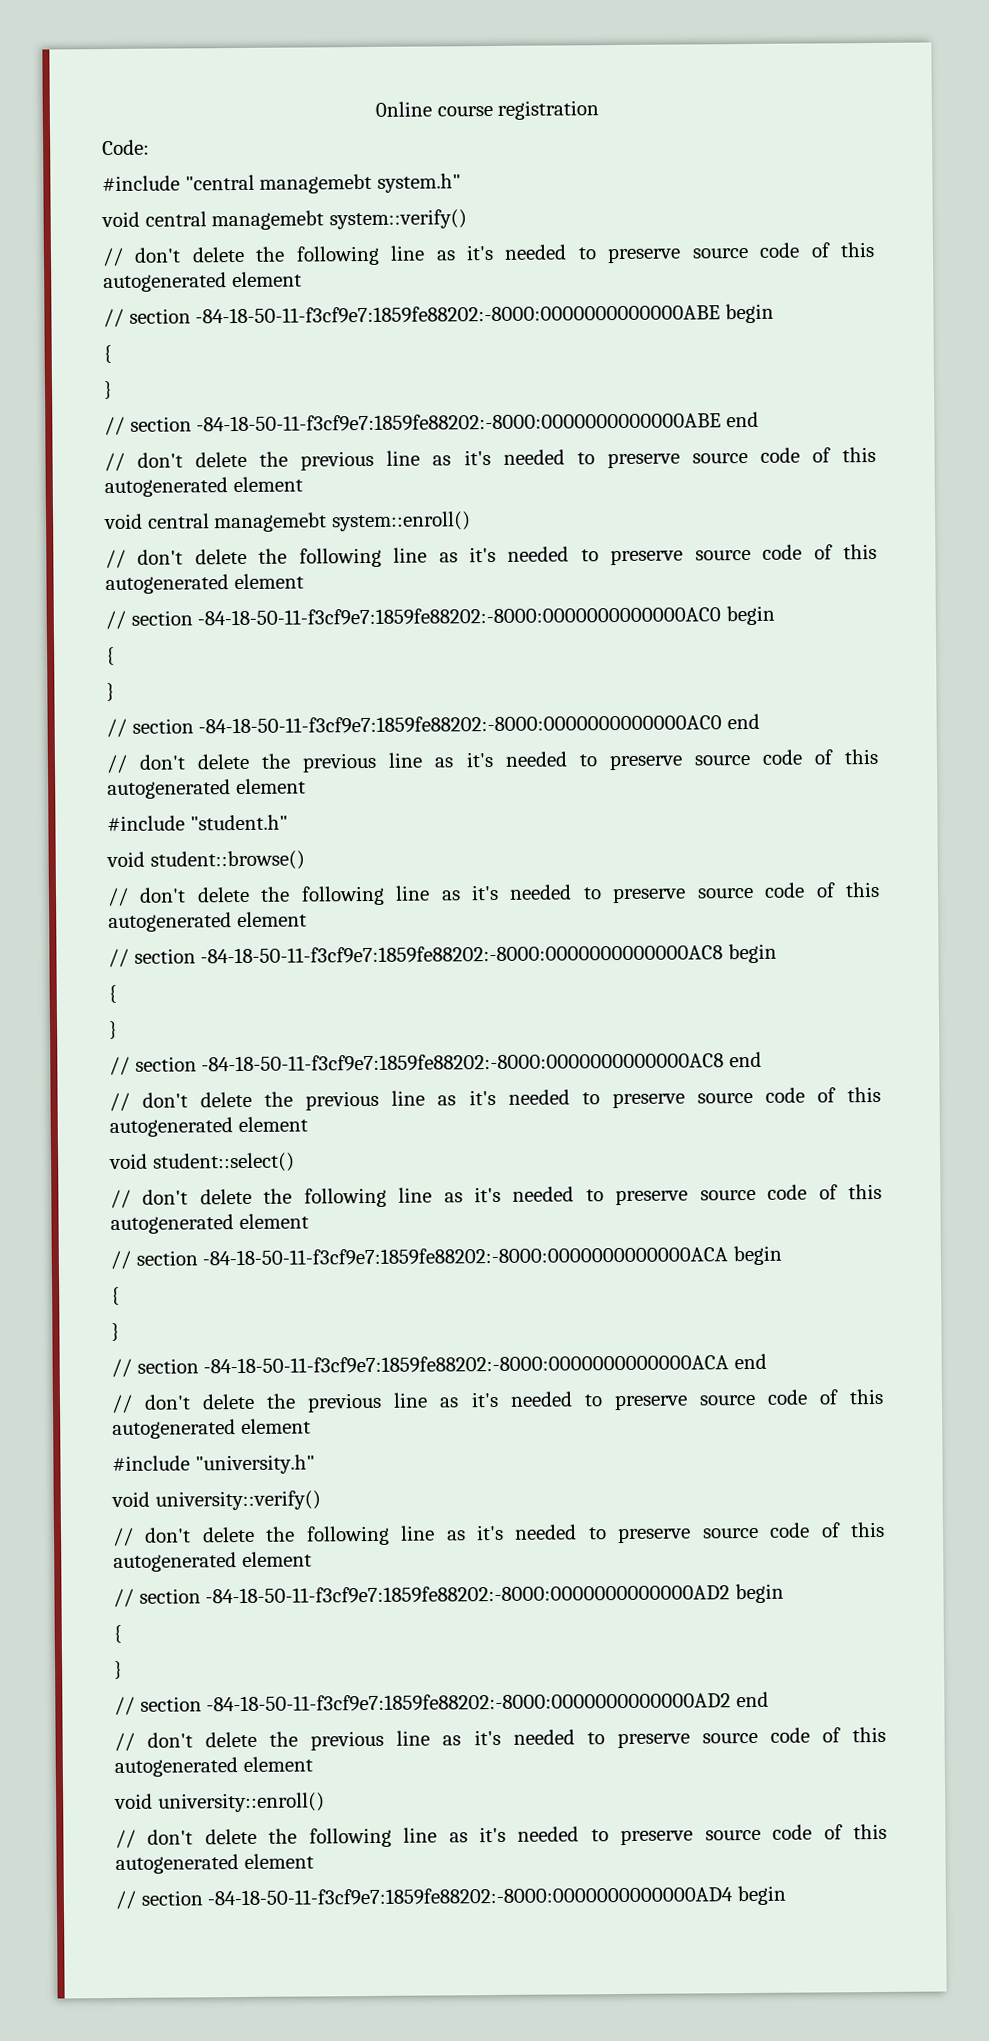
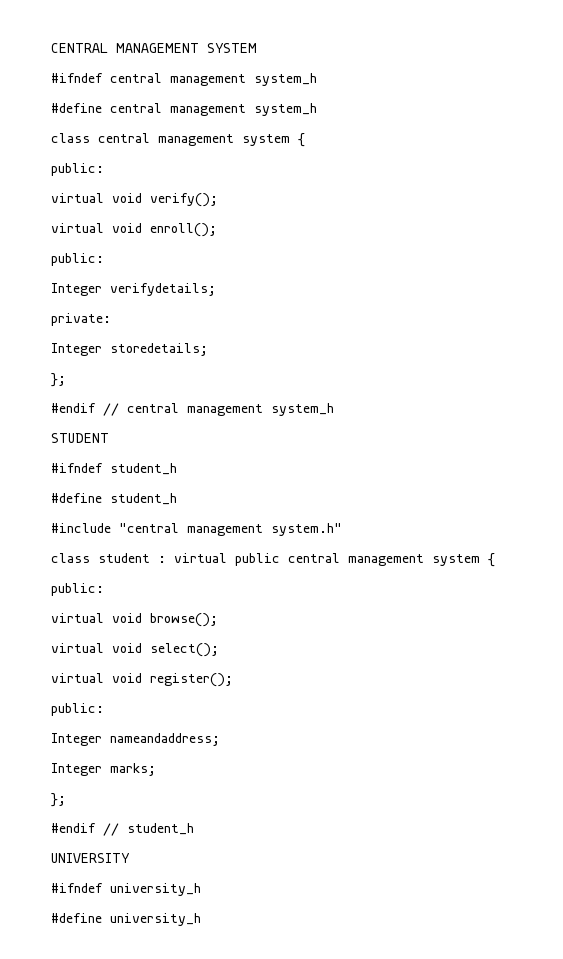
[374,100,600,120] [102,139,150,156] 0nline course registration // Code: -> [51,43,257,53] [51,73,317,86] [51,103,317,116] [51,133,305,147] [51,163,104,176] [51,193,218,207] [51,223,217,237] [51,253,104,266] [51,283,216,296] [51,313,111,326] [51,343,208,356] [51,373,66,387] [51,403,334,416] [51,433,109,443] [51,463,177,475] [51,493,177,505] CENTRAL MANAGEMENT SYSTEM // #ifndef central management system_h // #define central management system_h // class central management system { // public: // virtual void verify(); // virtual void enroll(); // public: // Integer verifydetails; // private: // Integer storedetails; // }; // #endif // central management system_h // STUDENT // #ifndef student_h // #define student_h
[259,173,373,194] managemebt -> [187,524,263,536] management
[101,209,467,231] [102,241,876,267] [103,271,302,293] [103,303,774,328] [103,344,112,364] [103,380,113,400] [104,411,759,436] [104,446,876,472] [104,476,303,498] [104,511,471,533] [105,543,878,569] [105,573,304,595] [105,605,775,630] [106,646,115,666] [106,682,115,702] [106,713,760,738] [106,748,878,774] [107,778,306,800] [107,814,288,832] [106,850,305,871] [107,881,881,907] [108,911,307,933] [108,943,777,968] [108,984,117,1004] [108,1020,118,1040] [109,1051,762,1076] [109,1086,881,1112] [109,1116,308,1138] [109,1152,295,1173] [110,1183,883,1209] [110,1213,309,1235] [110,1245,782,1270] [111,1286,120,1306] [111,1322,120,1342] [111,1353,767,1378] [111,1388,884,1414] [112,1418,311,1440] [112,1454,315,1475] [111,1490,321,1511] [112,1521,886,1547] [113,1551,312,1573] [113,1583,784,1608] [113,1624,122,1644] [114,1660,123,1680] [114,1691,769,1716] [114,1726,886,1752] [114,1756,313,1778] [114,1792,325,1813] [115,1823,888,1849] [115,1853,314,1875] [115,1885,786,1910] void central managemebt system::verify() // // don't delete the following line as it's needed to preserve source code of this autogenerated element // // section -84-18-50-11-f3cf9e7:1859fe88202:-8000:0000000000000ABE begin // { // } // // section -84-18-50-11-f3cf9e7:1859fe88202:-8000:0000000000000ABE end // // don't delete the previous line as it's needed to preserve source code of this autogenerated element // void central managemebt system::enroll() // // don't delete the following line as it's needed to preserve source code of this autogenerated element // // section -84-18-50-11-f3cf9e7:1859fe88202:-8000:0000000000000AC0 begin // { // } // // section -84-18-50-11-f3cf9e7:1859fe88202:-8000:0000000000000AC0 end // // don't delete the previous line as it's needed to preserve source code of this autogenerated element // #include "student.h" // void student::browse() // // don't delete the following line as it's needed to preserve source code of this autogenerated element // // section -84-18-50-11-f3cf9e7:1859fe88202:-8000:0000000000000AC8 begin // { // } // // section -84-18-50-11-f3cf9e7:1859fe88202:-8000:0000000000000AC8 end // // don't delete the previous line as it's needed to preserve source code of this autogenerated element // void student::select() // // don't delete the following line as it's needed to preserve source code of this autogenerated element // // section -84-18-50-11-f3cf9e7:1859fe88202:-8000:0000000000000ACA begin // { // } // // section -84-18-50-11-f3cf9e7:1859fe88202:-8000:0000000000000ACA end // // don't delete the previous line as it's needed to preserve source code of this autogenerated element // #include "university.h" // void university::verify() // // don't delete the following line as it's needed to preserve source code of this autogenerated element // // section -84-18-50-11-f3cf9e7:1859fe88202:-8000:0000000000000AD2 begin // { // } // // section -84-18-50-11-f3cf9e7:1859fe88202:-8000:0000000000000AD2 end // // don't delete the previous line as it's needed to preserve source code of this autogenerated element // void university::enroll() // // don't delete the following line as it's needed to preserve source code of this autogenerated element // // section -84-18-50-11-f3cf9e7:1859fe88202:-8000:0000000000000AD4 begin -> [51,553,495,567] [51,583,104,596] [51,613,218,627] [51,643,219,657] [51,673,233,687] [51,703,104,716] [51,733,220,746] [51,763,156,776] [51,793,66,807] [51,823,194,836] [51,853,130,863] [51,883,201,896] [51,913,201,926] class student : virtual public central management system { // public: // virtual void browse(); // virtual void select(); // virtual void register(); // public: // Integer nameandaddress; // Integer marks; // }; // #endif // student_h // UNIVERSITY // #ifndef university_h // #define university_h

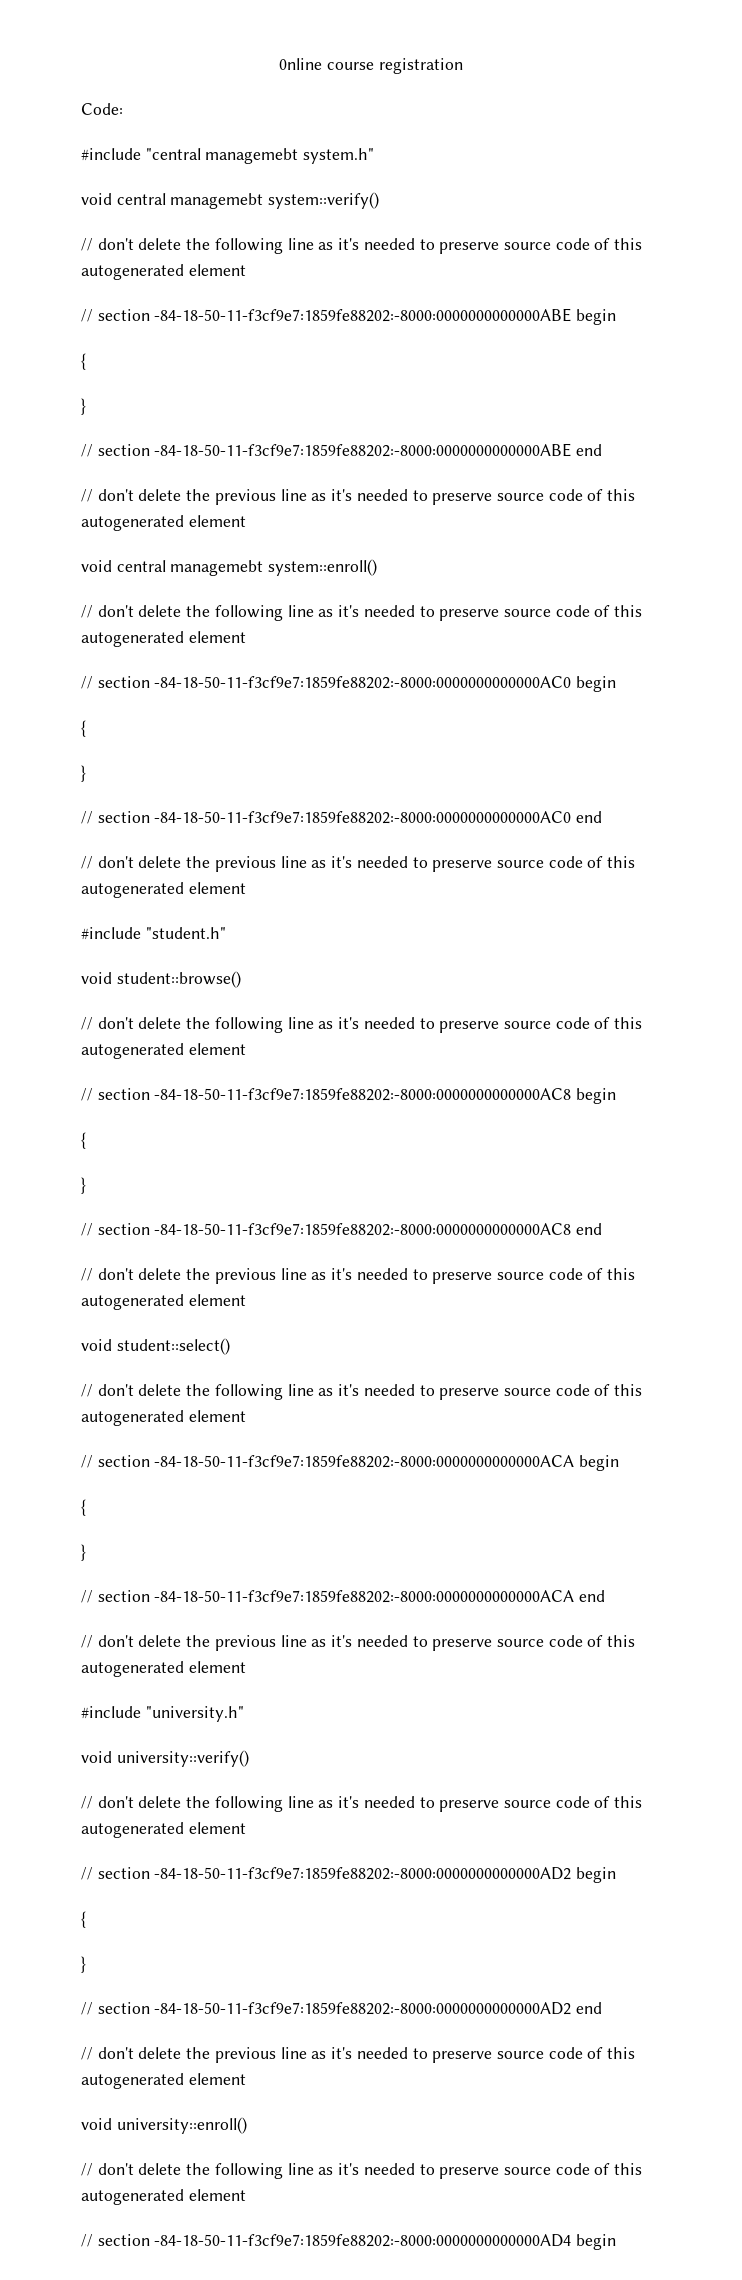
[51,43,257,53] [51,73,317,86] [51,103,317,116] [51,133,305,147] [51,163,104,176] [51,193,218,207] [51,223,217,237] [51,253,104,266] [51,283,216,296] [51,313,111,326] [51,343,208,356] [51,373,66,387] [51,403,334,416] [51,433,109,443] [51,463,177,475] [51,493,177,505] CENTRAL MANAGEMENT SYSTEM // #ifndef central management system_h // #define central management system_h // class central management system { // public: // virtual void verify(); // virtual void enroll(); // public: // Integer verifydetails; // private: // Integer storedetails; // }; // #endif // central management system_h // STUDENT // #ifndef student_h // #define student_h -> [279,58,463,74] [81,103,123,115] 0nline course registration // Code:
[187,524,263,536] management -> [205,148,299,164] managemebt
[51,553,495,567] [51,583,104,596] [51,613,218,627] [51,643,219,657] [51,673,233,687] [51,703,104,716] [51,733,220,746] [51,763,156,776] [51,793,66,807] [51,823,194,836] [51,853,130,863] [51,883,201,896] [51,913,201,926] class student : virtual public central management system { // public: // virtual void browse(); // virtual void select(); // virtual void register(); // public: // Integer nameandaddress; // Integer marks; // }; // #endif // student_h // UNIVERSITY // #ifndef university_h // #define university_h -> [81,192,380,209] [81,238,643,254] [81,264,246,280] [81,308,617,325] [81,353,86,370] [81,398,86,415] [81,443,603,457] [81,489,636,505] [81,515,246,531] [81,559,378,576] [81,605,643,621] [81,631,246,647] [81,676,617,692] [81,720,86,737] [81,765,86,782] [81,811,603,824] [81,856,636,872] [81,882,246,898] [81,927,226,940] [81,971,241,988] [81,1017,643,1033] [81,1043,246,1059] [81,1088,617,1104] [81,1132,86,1149] [81,1177,86,1194] [81,1223,603,1236] [81,1268,636,1284] [81,1294,246,1310] [81,1338,230,1355] [81,1384,643,1400] [81,1410,246,1426] [81,1455,620,1471] [81,1499,86,1516] [81,1544,86,1561] [81,1590,606,1603] [81,1635,636,1651] [81,1661,246,1677] [81,1706,244,1722] [81,1750,249,1767] [81,1796,643,1812] [81,1822,246,1838] [81,1867,617,1883] [81,1911,86,1928] [81,1956,86,1973] [81,2002,603,2015] [81,2047,636,2063] [81,2073,246,2089] [81,2117,247,2134] [81,2163,643,2179] [81,2189,246,2205] [81,2234,617,2250] void central managemebt system::verify() // // don't delete the following line as it's needed to preserve source code of this autogenerated element // // section -84-18-50-11-f3cf9e7:1859fe88202:-8000:0000000000000ABE begin // { // } // // section -84-18-50-11-f3cf9e7:1859fe88202:-8000:0000000000000ABE end // // don't delete the previous line as it's needed to preserve source code of this autogenerated element // void central managemebt system::enroll() // // don't delete the following line as it's needed to preserve source code of this autogenerated element // // section -84-18-50-11-f3cf9e7:1859fe88202:-8000:0000000000000AC0 begin // { // } // // section -84-18-50-11-f3cf9e7:1859fe88202:-8000:0000000000000AC0 end // // don't delete the previous line as it's needed to preserve source code of this autogenerated element // #include "student.h" // void student::browse() // // don't delete the following line as it's needed to preserve source code of this autogenerated element // // section -84-18-50-11-f3cf9e7:1859fe88202:-8000:0000000000000AC8 begin // { // } // // section -84-18-50-11-f3cf9e7:1859fe88202:-8000:0000000000000AC8 end // // don't delete the previous line as it's needed to preserve source code of this autogenerated element // void student::select() // // don't delete the following line as it's needed to preserve source code of this autogenerated element // // section -84-18-50-11-f3cf9e7:1859fe88202:-8000:0000000000000ACA begin // { // } // // section -84-18-50-11-f3cf9e7:1859fe88202:-8000:0000000000000ACA end // // don't delete the previous line as it's needed to preserve source code of this autogenerated element // #include "university.h" // void university::verify() // // don't delete the following line as it's needed to preserve source code of this autogenerated element // // section -84-18-50-11-f3cf9e7:1859fe88202:-8000:0000000000000AD2 begin // { // } // // section -84-18-50-11-f3cf9e7:1859fe88202:-8000:0000000000000AD2 end // // don't delete the previous line as it's needed to preserve source code of this autogenerated element // void university::enroll() // // don't delete the following line as it's needed to preserve source code of this autogenerated element // // section -84-18-50-11-f3cf9e7:1859fe88202:-8000:0000000000000AD4 begin

